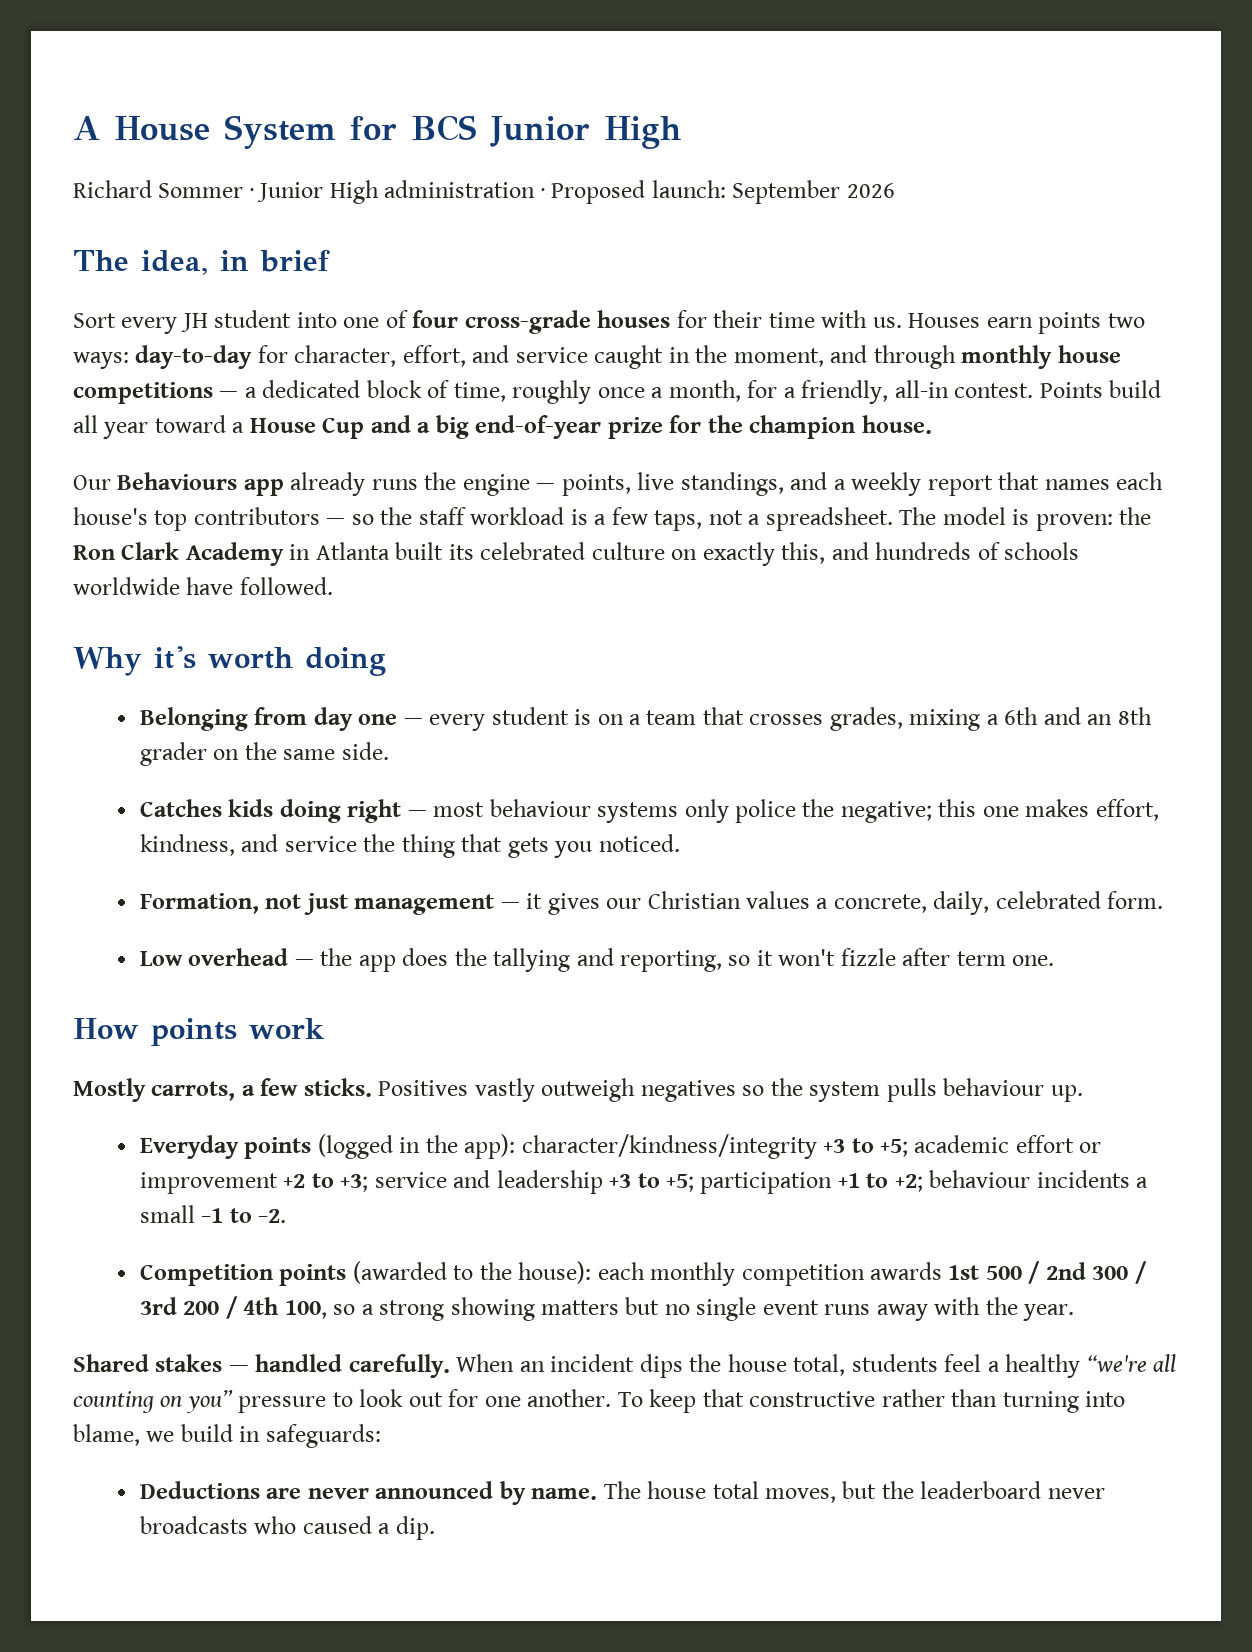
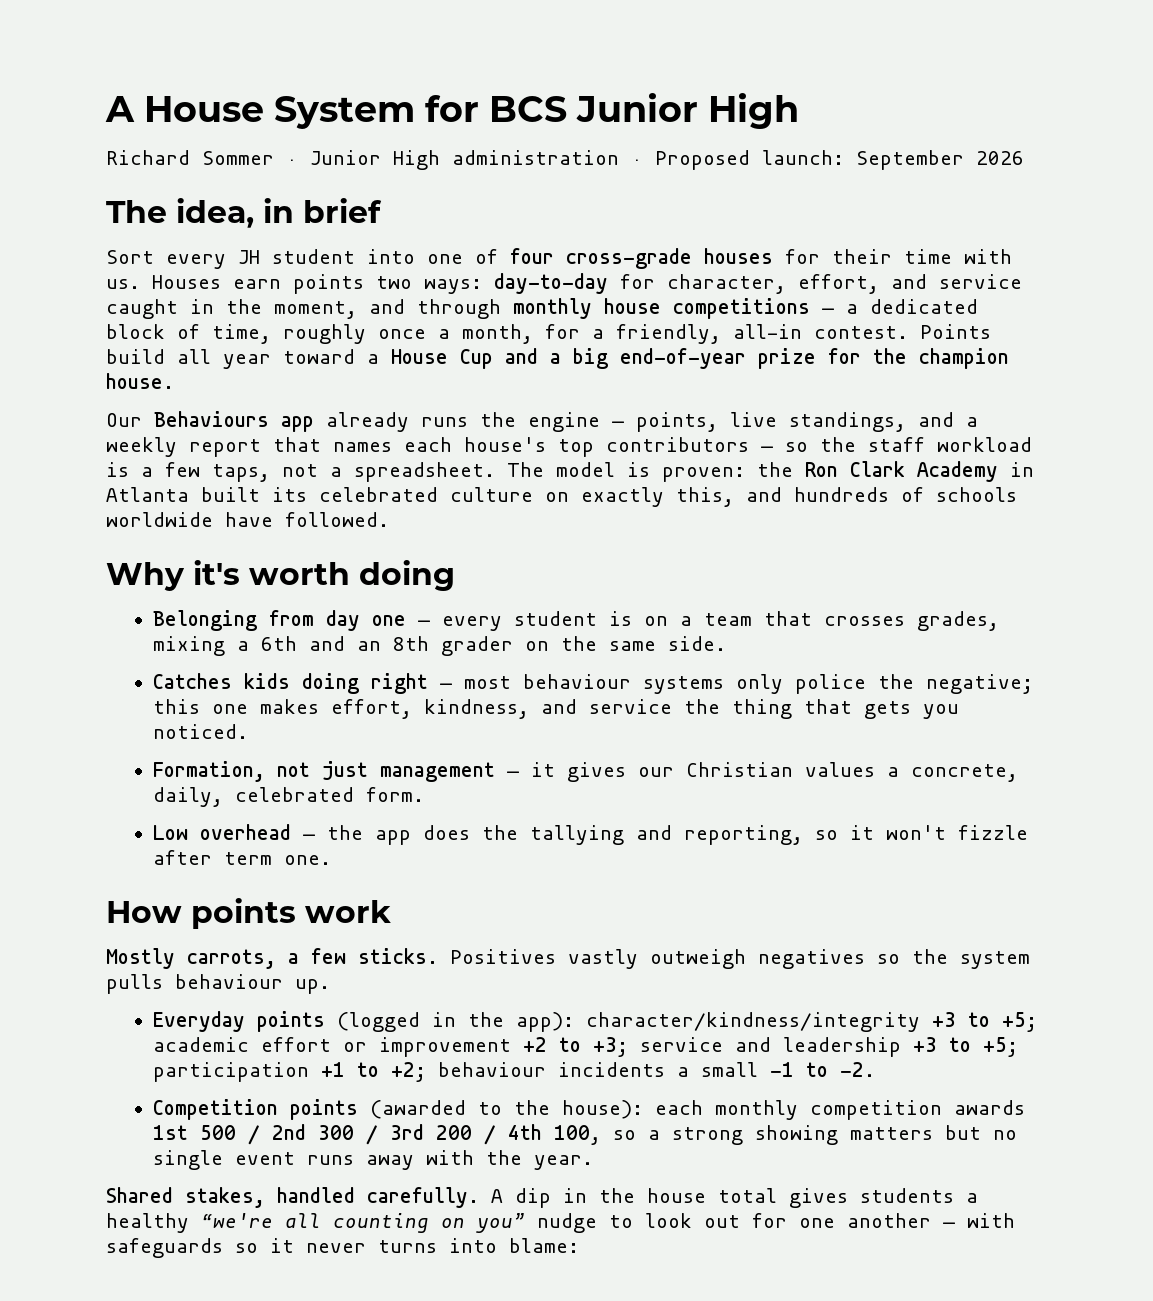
[155,1354,982,1378] stakes — handled carefully. When an incident dips the house total, students feel -> [185,1187,954,1208] stakes, handled carefully. A dip in the house total gives students
[238,1396,327,1413] pressure -> [537,1213,597,1233] nudge
[527,1389,1126,1413] [73,1424,381,1448] [139,1481,1105,1505] [139,1516,435,1540] another. To keep that constructive rather than turning into blame, we build in safeguards: // Deductions are never announced by name. The house total moves, but the leaderboard never broadcasts who caused a dip. -> [847,1213,1015,1228] [106,1238,579,1258] another — with safeguards so it never turns into blame:

